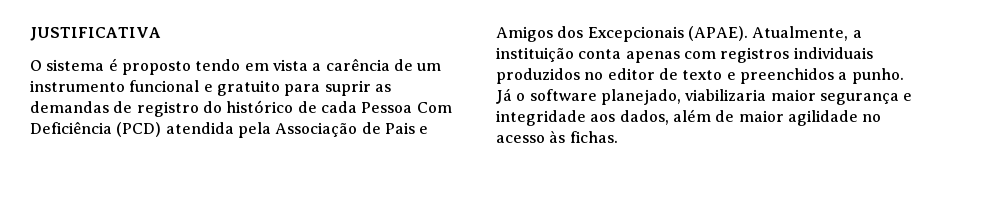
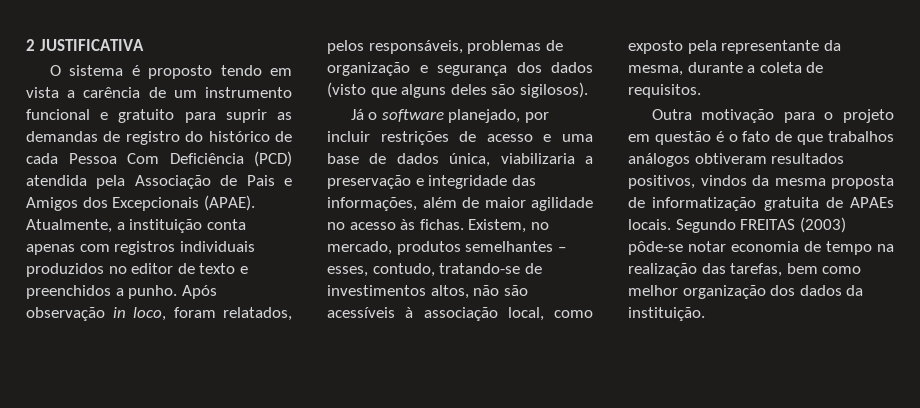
(30, 34) none -> [26,39,35,51] 2
[496,88,913,105] [496,110,669,126] Já o software planejado, viabilizaria maior segurança e integridade aos dados, -> [181,285,217,299] [26,307,292,321] [327,40,563,54] [327,62,593,76] [327,82,588,98] [350,109,550,123] [327,131,593,145] [327,153,593,167] [327,175,536,189] [327,197,417,211] Após observação in loco, foram relatados, pelos responsáveis, problemas de organização e segurança dos dados (visto que alguns deles são sigilosos). // Já o software planejado, por incluir restrições de acesso e uma base de dados única, viabilizaria a preservação e integridade das informações,
(618, 137) none -> [468,219,549,233] [327,241,566,255] [327,263,542,277] [327,285,528,299] [327,307,593,321] [628,40,841,54] [628,62,824,76] [628,84,701,98] [651,109,894,123] [628,131,894,145] [628,153,845,167] [628,175,894,189] [628,197,894,211] [628,217,846,233] [628,241,894,255] [628,263,862,277] [628,285,864,299] [628,307,705,321] Existem, no mercado, produtos semelhantes – esses, contudo, tratando-se de investimentos altos, não são acessíveis à associação local, como exposto pela representante da mesma, durante a coleta de requisitos. // Outra motivação para o projeto em questão é o fato de que trabalhos análogos obtiveram resultados positivos, vindos da mesma proposta de informatização gratuita de APAEs locais. Segundo FREITAS (2003) pôde-se notar economia de tempo na realização das tarefas, bem como melhor organização dos dados da instituição.

